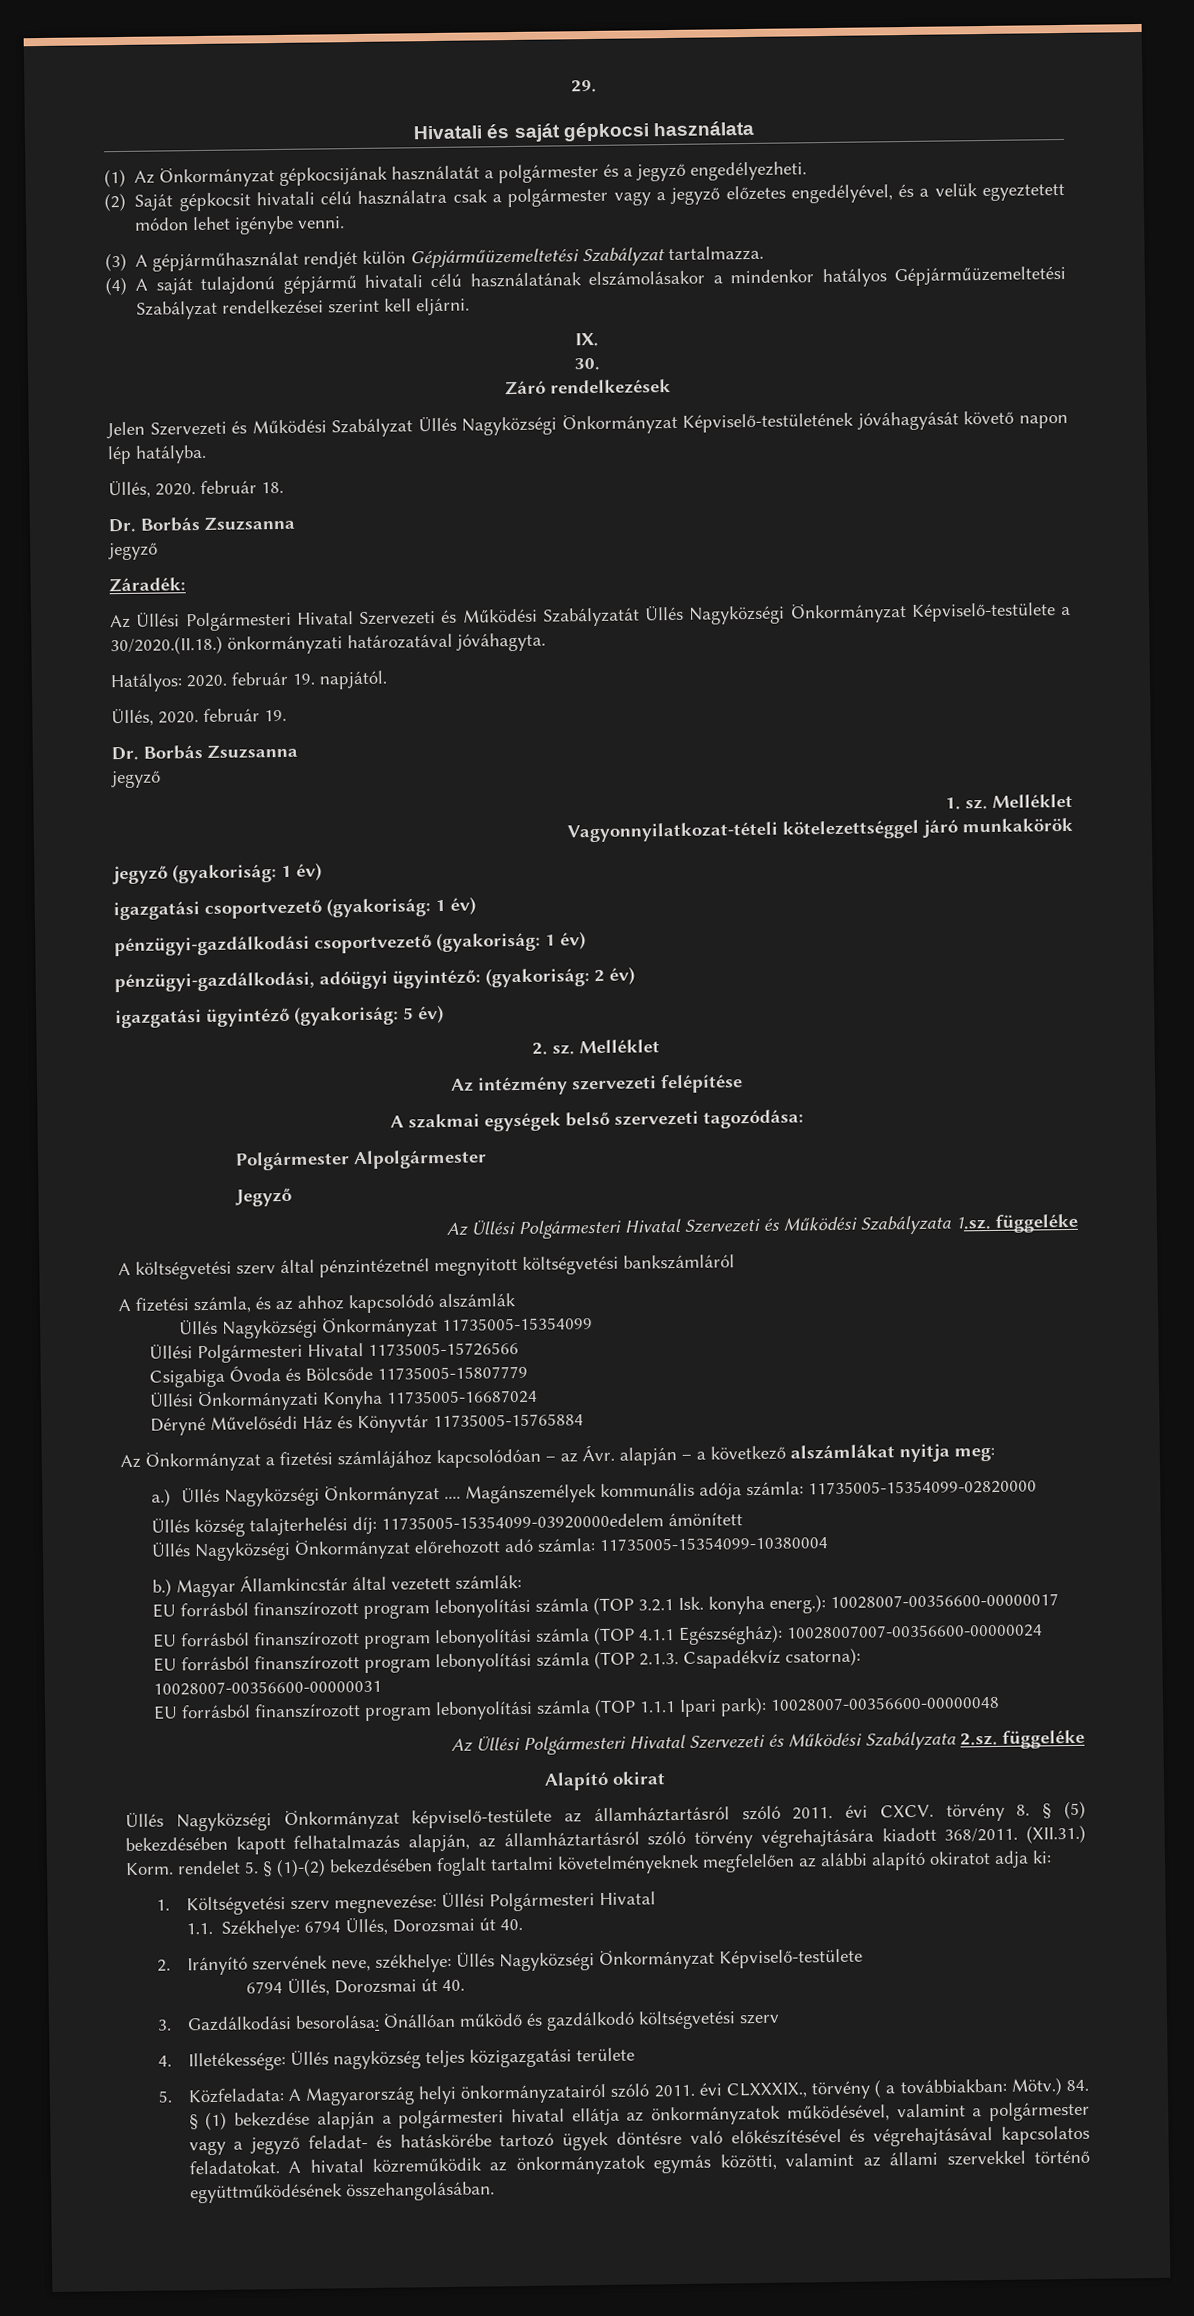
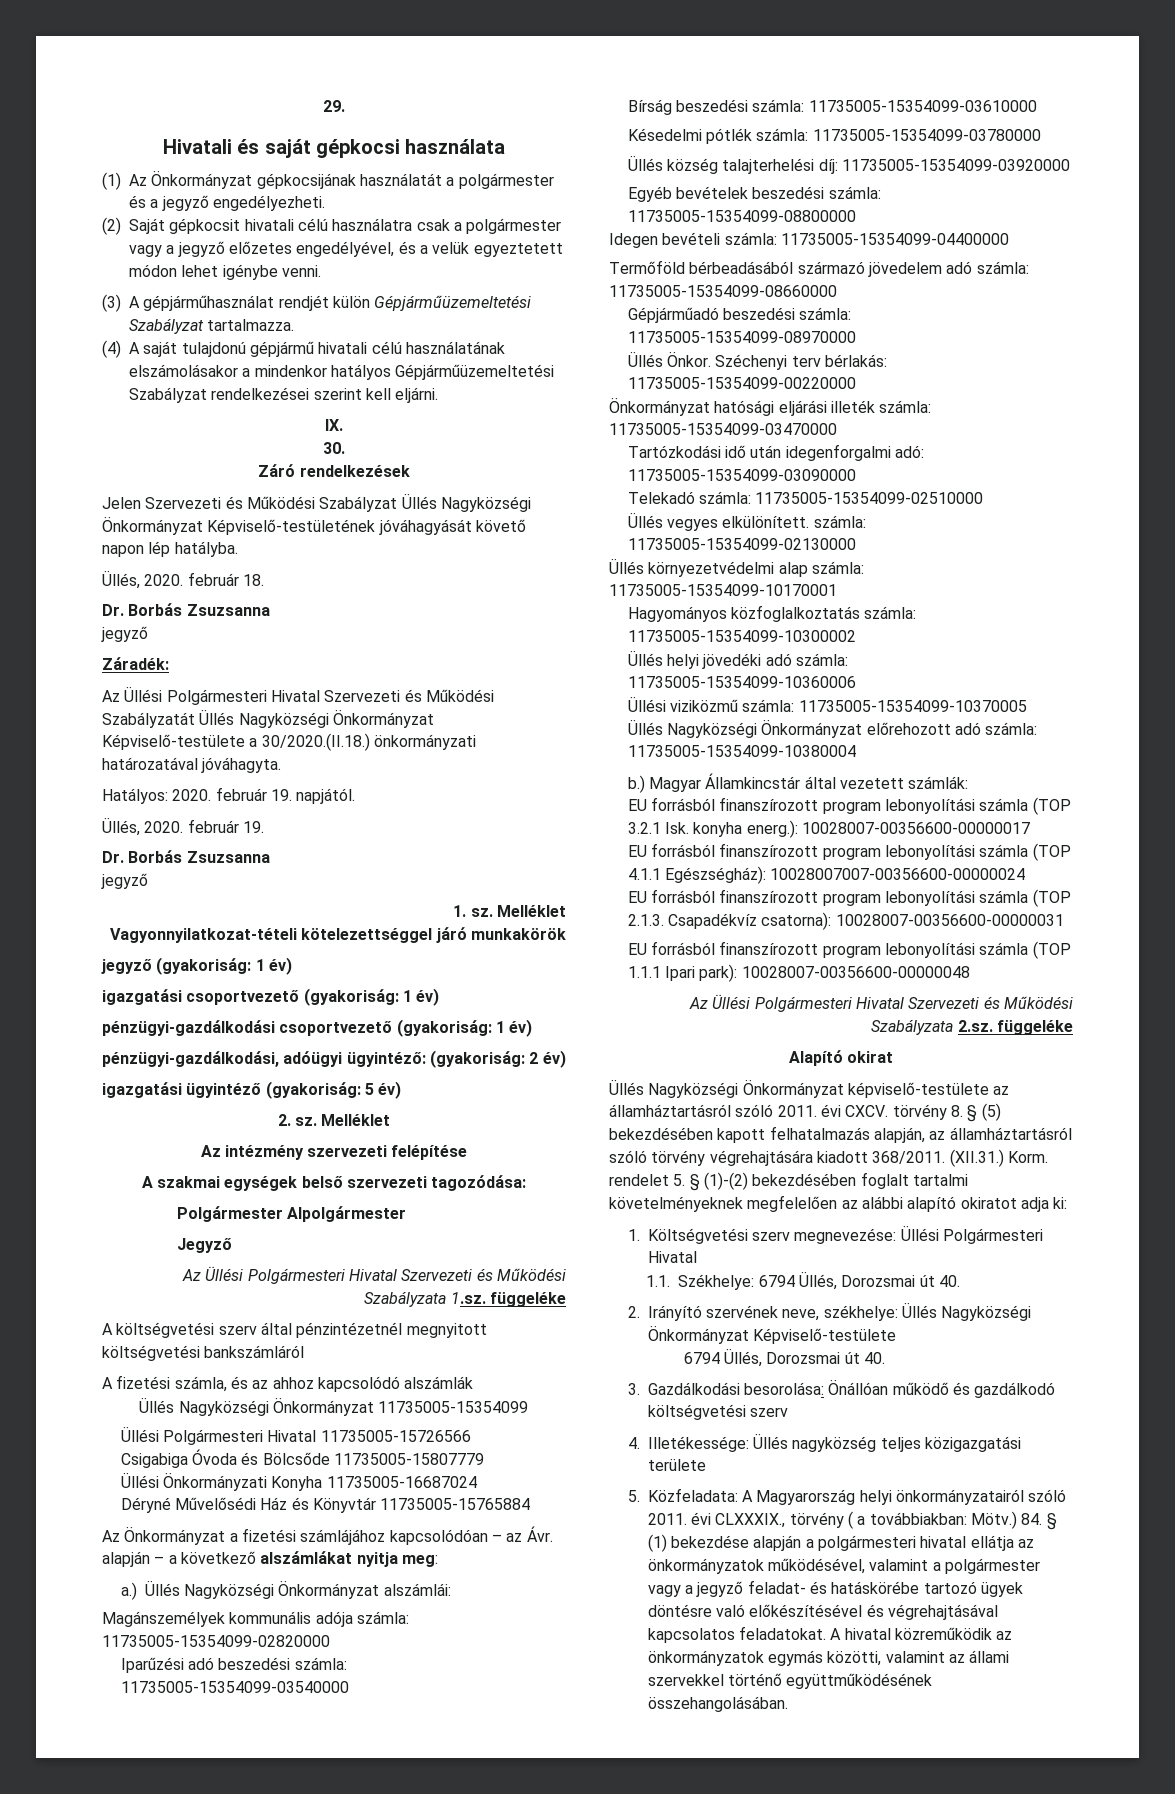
[443,1495,461,1499] .... -> [383,1583,451,1596] alszámlái: //
[150,1512,743,1538] Üllés község talajterhelési díj: 11735005-15354099-03920000edelem ámönített -> [120,1657,347,1673] [120,1681,349,1693] [627,99,1037,115] [627,128,1041,144] [627,155,1070,174] [627,186,881,202] [627,210,856,222] [609,232,1009,248] [609,260,1029,277] [609,285,837,297] [627,307,852,323] [627,331,856,343] [627,351,887,370] [627,377,856,389] [609,397,932,416] [609,423,837,435] [627,444,924,461] [627,469,856,481] [627,491,984,504] [627,512,866,531] [627,538,856,550] [609,558,864,577] [609,584,837,596] [627,605,917,622] [627,630,856,642] [627,650,848,669] [627,676,856,688] [627,696,1027,712] Iparűzési adó beszedési számla: 11735005-15354099-03540000 // Bírság beszedési számla: 11735005-15354099-03610000 // Késedelmi pótlék számla: 11735005-15354099-03780000 // Üllés község talajterhelési díj: 11735005-15354099-03920000 // Egyéb bevételek beszedési számla: 11735005-15354099-08800000 // Idegen bevételi számla: 11735005-15354099-04400000 // Termőföld bérbeadásából származó jövedelem adó számla: 11735005-15354099-08660000 // Gépjárműadó beszedési számla: 11735005-15354099-08970000 // Üllés Önkor. Széchenyi terv bérlakás: 11735005-15354099-00220000 // Önkormányzat hatósági eljárási illeték számla: 11735005-15354099-03470000 // Tartózkodási idő után idegenforgalmi adó: 11735005-15354099-03090000 // Telekadó számla: 11735005-15354099-02510000 // Üllés vegyes elkülönített. számla: 11735005-15354099-02130000 // Üllés környezetvédelmi alap számla: 11735005-15354099-10170001 // Hagyományos közfoglalkoztatás számla: 11735005-15354099-10300002 // Üllés helyi jövedéki adó számla: 11735005-15354099-10360006 // Üllési viziközmű számla: 11735005-15354099-10370005

